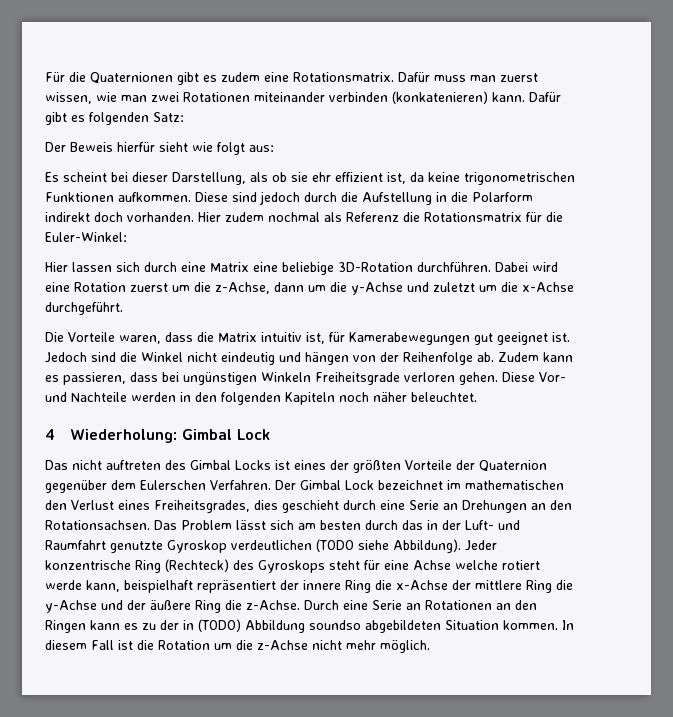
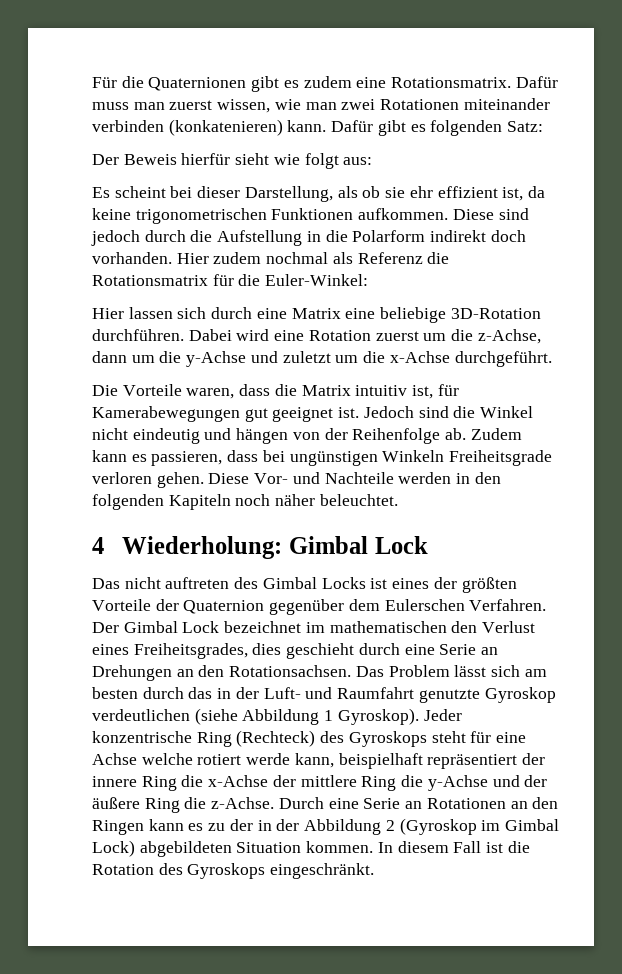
[316,539,461,553] (TODO siehe Abbildung). -> [194,708,419,725] (siehe Abbildung 1 Gyroskop).
[198,619,361,633] (TODO) Abbildung soundso -> [276,818,559,835] [92,840,135,857] der Abbildung 2 (Gyroskop im Gimbal Lock)
[214,639,430,653] um die z-Achse nicht mehr möglich. -> [158,863,375,879] des Gyroskops eingeschränkt.

